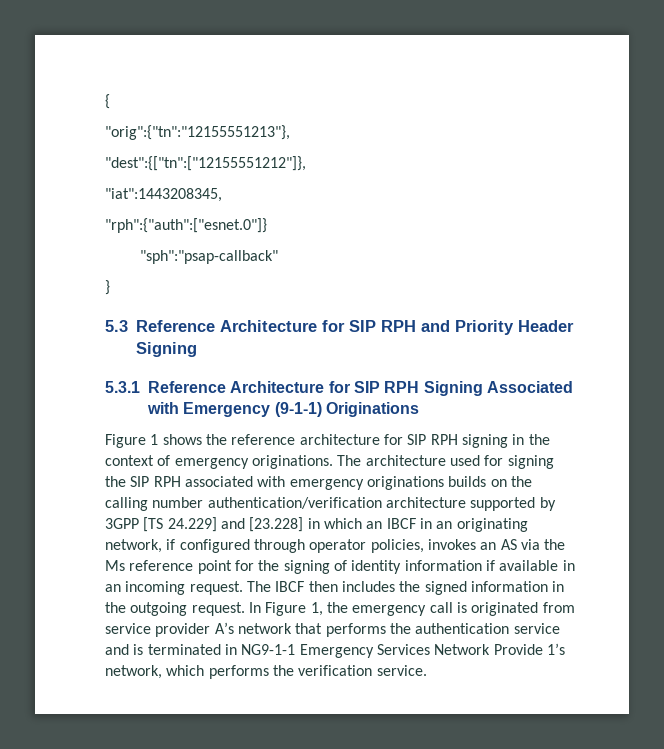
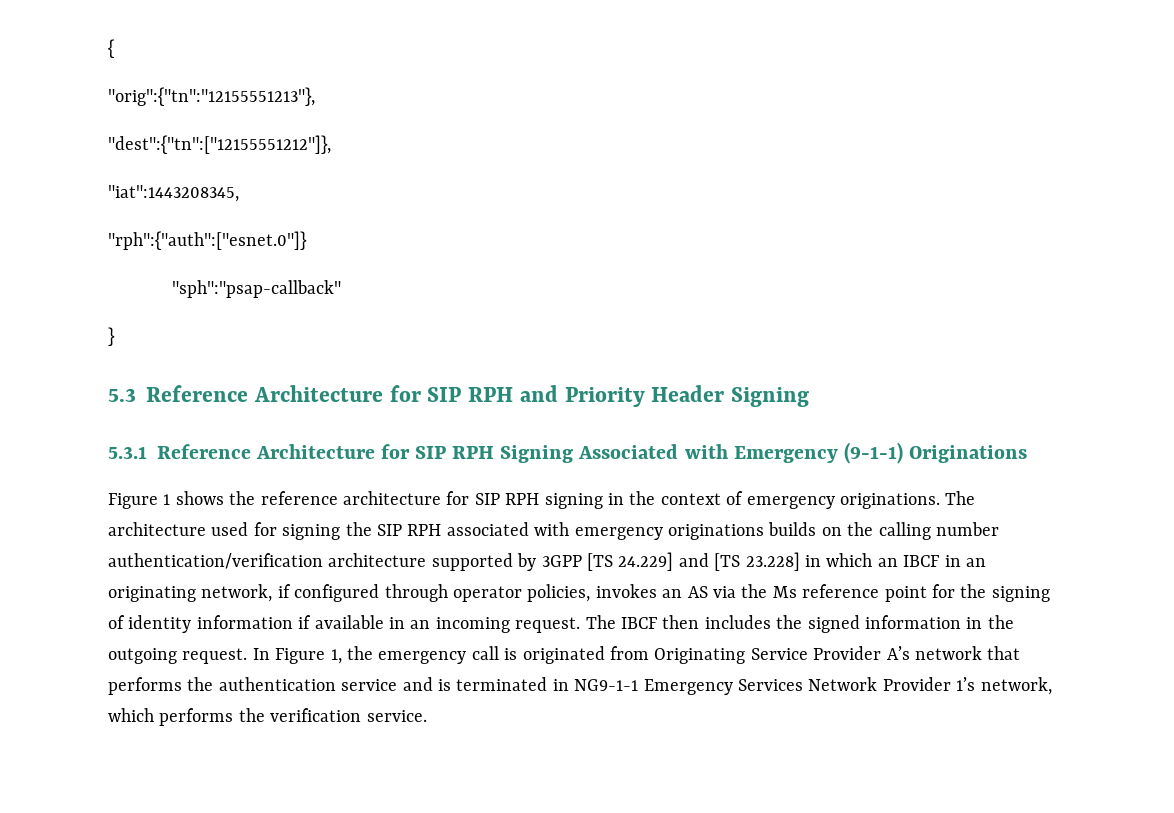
[105,156,306,171] "dest":{["tn":["12155551212"]}, -> [108,135,331,154] "dest":{"tn":["12155551212"]},
[249,517,304,532] [23.228] -> [714,552,800,571] [TS 23.228]
[105,623,211,637] service provider -> [654,646,882,664] Originating Service Provider
[493,644,543,655] Provide -> [882,677,951,691] Provider

